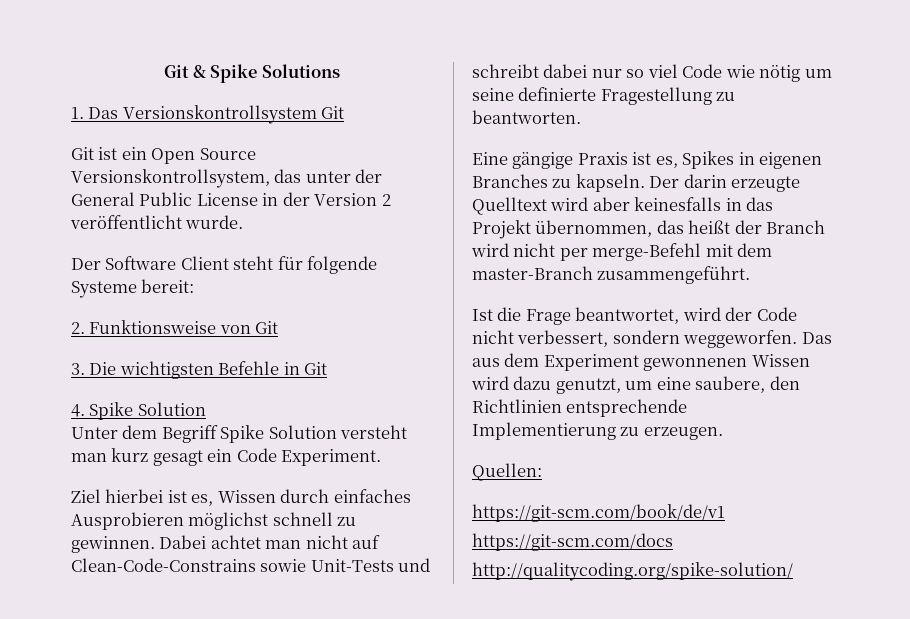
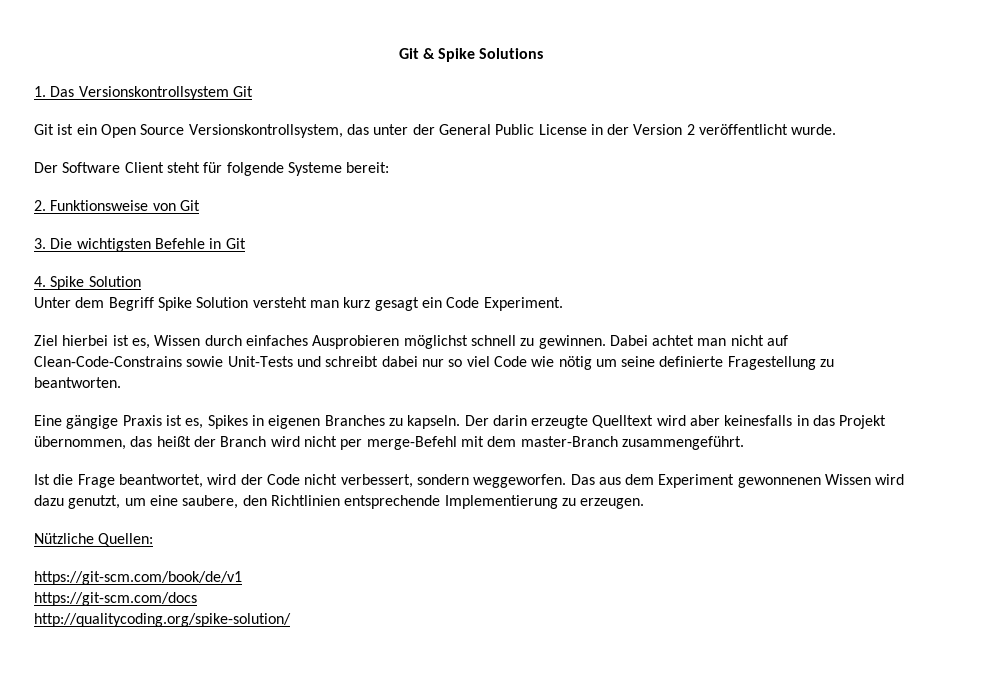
(723, 433) none -> [34,533,94,544] Nützliche

